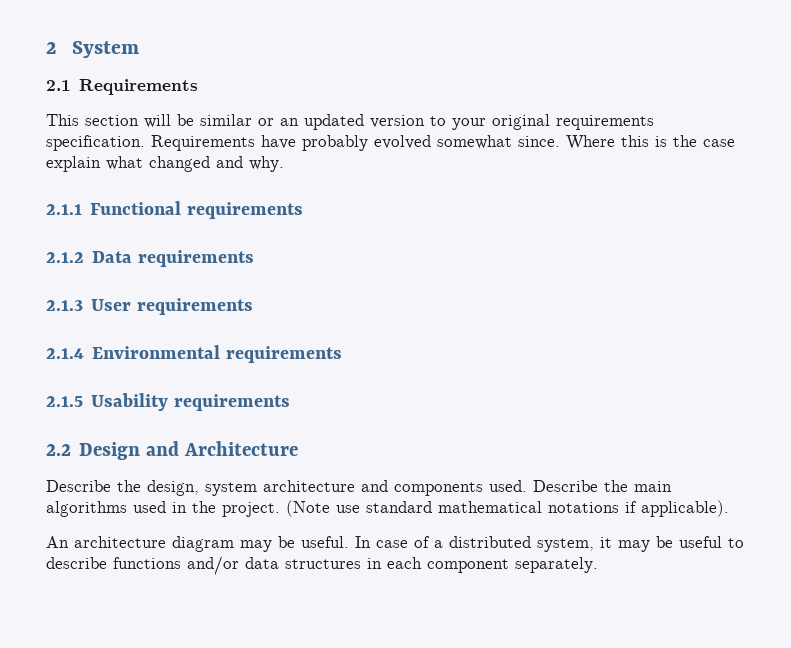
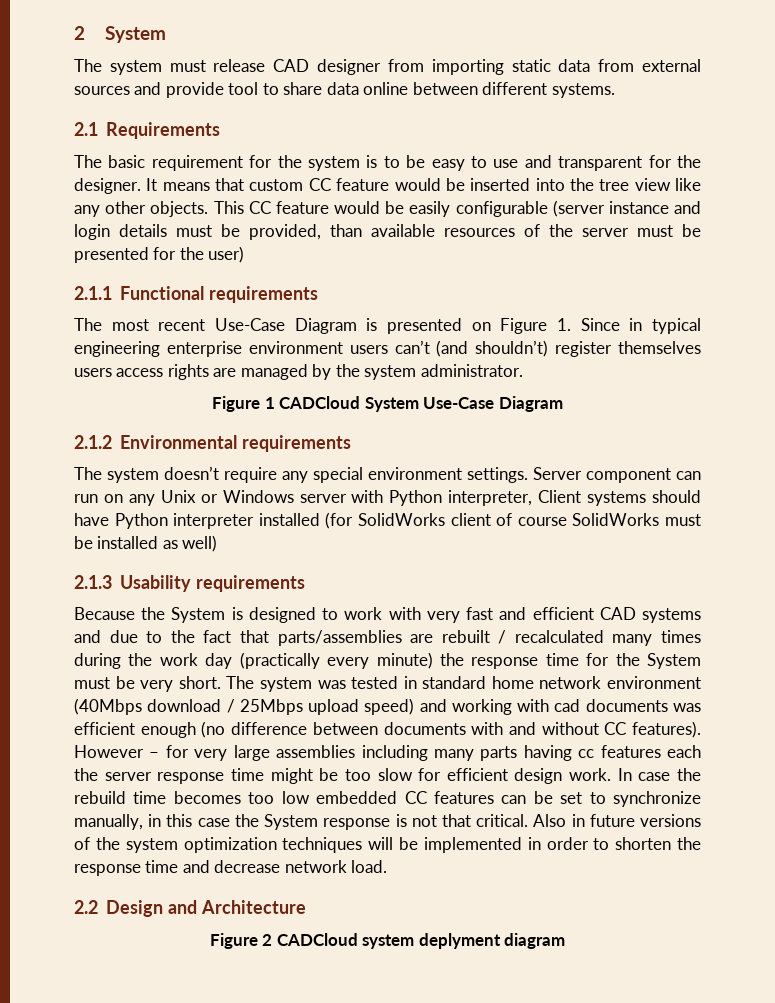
[46,79,199,95] [46,114,654,130] [46,135,735,151] [46,156,284,172] [46,201,303,219] [46,250,254,267] [46,298,253,315] [46,345,342,363] [46,393,290,411] [46,441,299,460] [46,480,672,496] [46,500,729,517] [46,536,744,552] [46,556,598,575] 2.1 Requirements // This section will be similar or an updated version to your original requirements specification. Requirements have probably evolved somewhat since. Where this is the case explain what changed and why. // 2.1.1 Functional requirements // 2.1.2 Data requirements // 2.1.3 User requirements // 2.1.4 Environmental requirements // 2.1.5 Usability requirements // 2.2 Design and Architecture // Describe the design, system architecture and components used. Describe the main algorithms used in the project. (Note use standard mathematical notations if applicable). // An architecture diagram may be useful. In case of a distributed system, it may be useful to describe functions and/or data structures in each component separately. -> [74,59,701,75] [74,82,615,98] [74,122,221,139] [74,155,701,171] [74,178,701,194] [74,200,701,217] [74,224,701,240] [74,246,245,263] [74,286,318,303] [74,318,701,334] [74,340,701,357] [74,364,523,380] [212,396,563,412] [74,435,351,452] [74,466,701,483] [74,490,701,506] [74,512,702,529] [74,535,218,552] [74,575,305,592] [74,607,701,623] [74,630,701,646] [74,652,701,669] [74,676,701,692] [74,698,701,715] [74,721,702,738] [74,745,701,761] [74,768,701,784] [74,791,701,807] [74,814,701,830] [74,837,702,853] [74,860,388,876] [74,900,306,917] [209,933,566,949] The system must release CAD designer from importing static data from external sources and provide tool to share data online between different systems. // 2.1 Requirements // The basic requirement for the system is to be easy to use and transparent for the designer. It means that custom CC feature would be inserted into the tree view like any other objects. This CC feature would be easily configurable (server instance and login details must be provided, than available resources of the server must be presented for the user) // 2.1.1 Functional requirements // The most recent Use-Case Diagram is presented on Figure 1. Since in typical engineering enterprise environment users can’t (and shouldn’t) register themselves users access rights are managed by the system administrator. // Figure 1 CADCloud System Use-Case Diagram // 2.1.2 Environmental requirements // The system doesn’t require any special environment settings. Server component can run on any Unix or Windows server with Python interpreter, Client systems should have Python interpreter installed (for SolidWorks client of course SolidWorks must be installed as well) // 2.1.3 Usability requirements // Because the System is designed to work with very fast and efficient CAD systems and due to the fact that parts/assemblies are rebuilt / recalculated many times during the work day (practically every minute) the response time for the System must be very short. The system was tested in standard home network environment (40Mbps download / 25Mbps upload speed) and working with cad documents was efficient enough (no difference between documents with and without CC features). However – for very large assemblies including many parts having cc features each the server response time might be too slow for efficient design work. In case the rebuild time becomes too low embedded CC features can be set to synchronize manually, in this case the System response is not that critical. Also in future versions of the system optimization techniques will be implemented in order to shorten the response time and decrease network load. // 2.2 Design and Architecture // Figure 2 CADCloud system deplyment diagram

